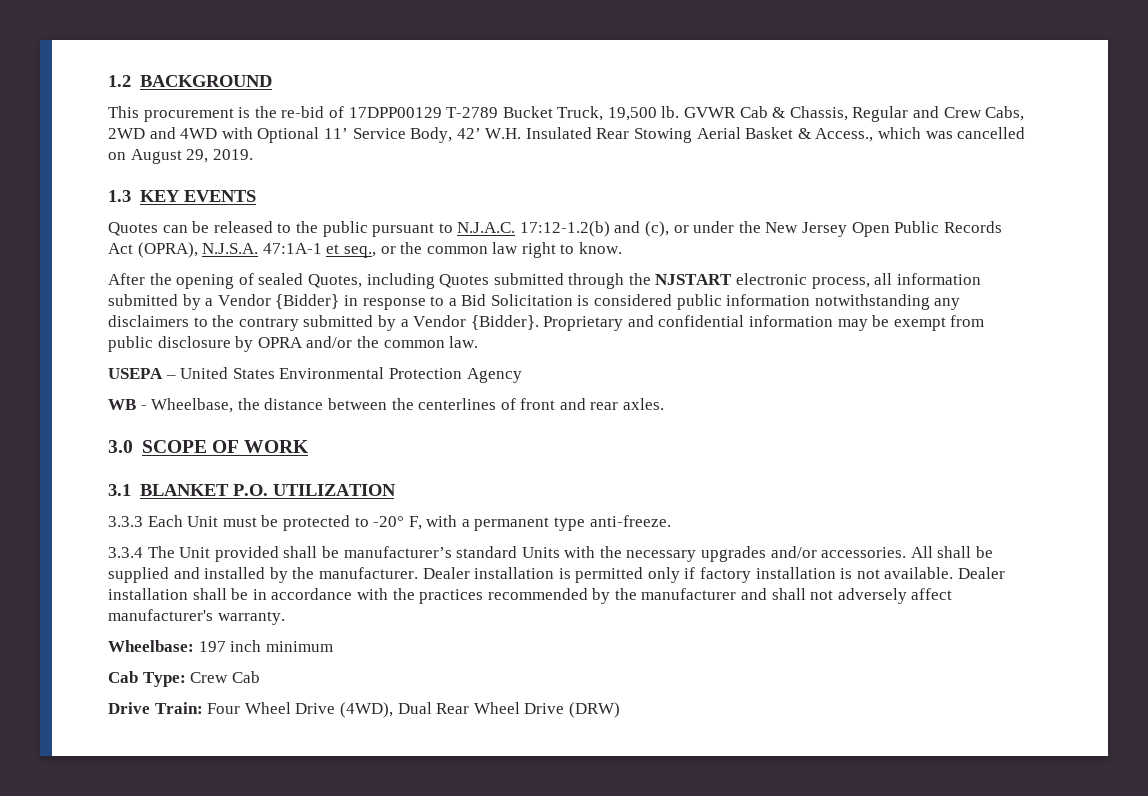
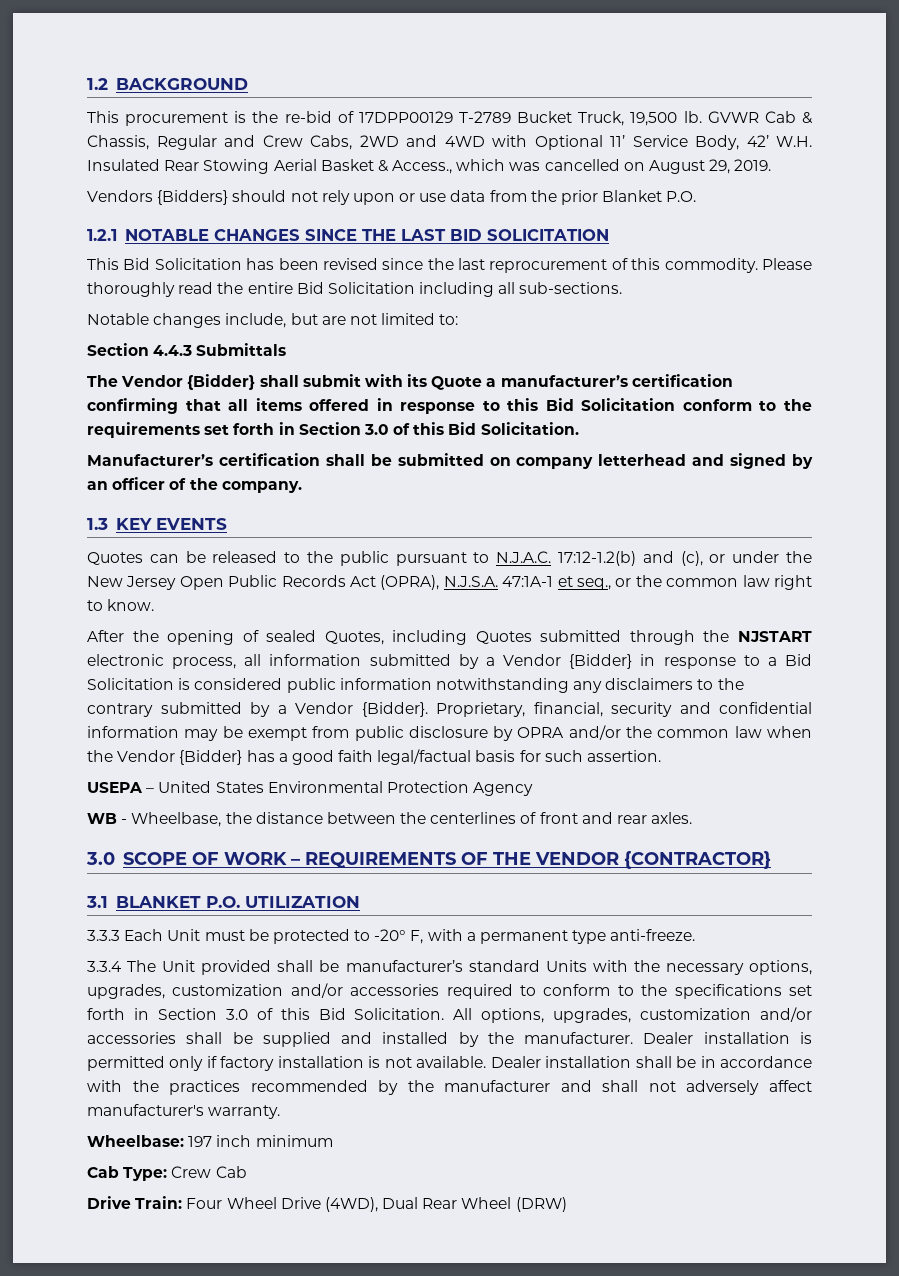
(253, 154) none -> [87,190,697,205] [87,229,609,241] [87,258,812,273] [87,282,623,297] [87,313,459,328] [87,343,287,356] [87,374,733,390] [87,398,813,414] [87,422,579,438] [87,453,813,469] [87,477,302,493] // Vendors {Bidders} should not rely upon or use data from the prior Blanket P.O. // 1.2.1 NOTABLE CHANGES SINCE THE LAST BID SOLICITATION // This Bid Solicitation has been revised since the last reprocurement of this commodity. Please thoroughly read the entire Bid Solicitation including all sub-sections. // Notable changes include, but are not limited to: // Section 4.4.3 Submittals // The Vendor {Bidder} shall submit with its Quote a manufacturer’s certification confirming that all items offered in response to this Bid Solicitation conform to the requirements set forth in Section 3.0 of this Bid Solicitation. // Manufacturer’s certification shall be submitted on company letterhead and signed by an officer of the company.
[543,316,624,331] Proprietary -> [436,702,672,717] Proprietary, financial, security
[449,336,479,348] law. -> [734,726,812,738] [87,749,662,765] law when the Vendor {Bidder} has a good faith legal/factual basis for such assertion.
(310, 446) none -> [290,851,771,869] – REQUIREMENTS OF THE VENDOR {CONTRACTOR}
[701,546,933,562] upgrades and/or accessories. All -> [749,960,813,975] [87,983,812,999] [87,1007,812,1023] [87,1032,176,1044] options, upgrades, customization and/or accessories required to conform to the specifications set forth in Section 3.0 of this Bid Solicitation. All options, upgrades, customization and/or accessories
[524,703,565,714] Drive -> (512, 1203) none

